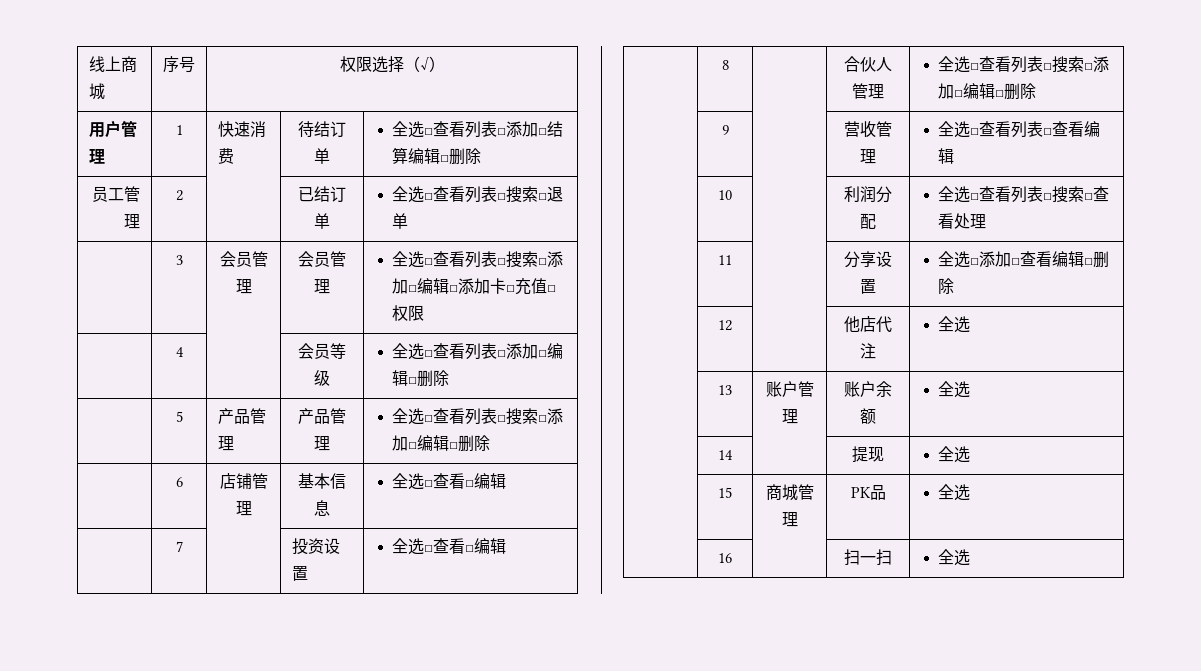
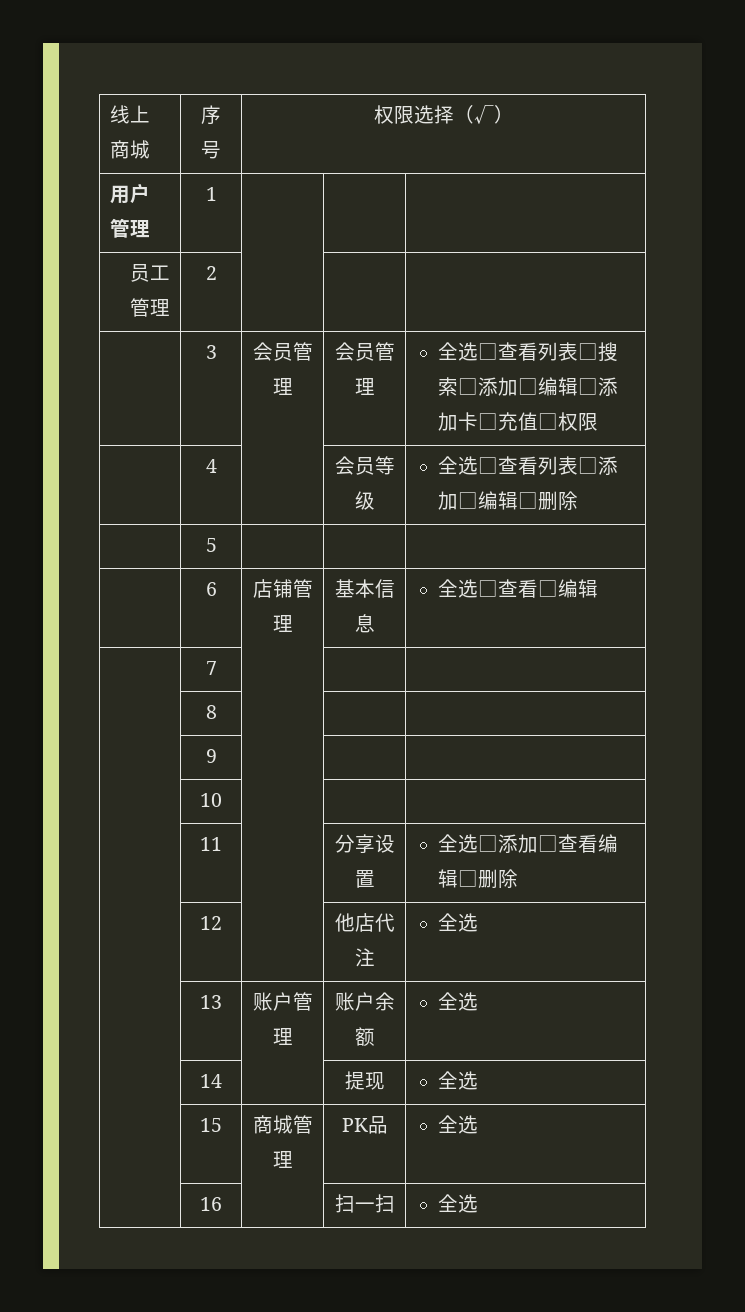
[217,121,266,138] [217,148,234,164] [298,121,346,138] [314,148,330,164] [392,121,564,138] [392,147,482,165] [92,186,141,202] [124,214,141,229] [175,190,183,201] [298,186,346,202] [314,213,330,229] [392,186,564,203] [392,213,409,229] 快速消费 | 待结订单 | 全选□查看列表□添加□结算编辑□删除 // 员工管理 | 2 | | 已结订单 | 全选□查看列表□搜索□退单 -> [129,264,170,282] [129,298,170,317] [205,266,217,280] | | // 员工管理 | 2 | | |
[217,408,266,424] [217,436,234,451] [298,408,346,424] [314,436,330,451] [392,408,564,425] [392,435,491,452] 产品管理 | 产品管理 | 全选□查看列表□搜索□添加□编辑□删除 -> (217, 545) | |
[291,538,340,555] [291,566,308,581] [392,538,507,555] [721,60,729,70] [844,56,892,72] [852,83,884,99] [938,56,1110,73] [938,83,1037,100] [721,125,729,135] [844,121,892,138] [860,149,876,164] [938,121,1101,138] [938,148,955,164] [718,190,732,200] [844,186,892,203] [860,213,876,229] [938,186,1110,203] [938,213,987,229] 投资设置 | 全选□查看□编辑 // | 8 | | 合伙人管理 | 全选□查看列表□搜索□添加□编辑□删除 // | 9 | | 营收管理 | 全选□查看列表□查看编辑 // | 10 | | 利润分配 | 全选□查看列表□搜索□查看处理 -> [205,705,217,719] [205,749,217,763] [200,793,222,807] | // | 8 | | | // | 9 | | | // | 10 | | |

